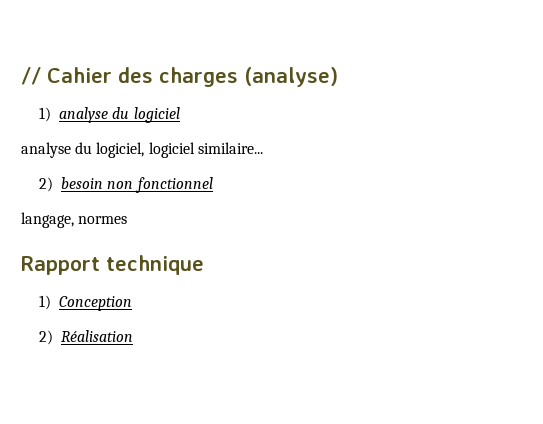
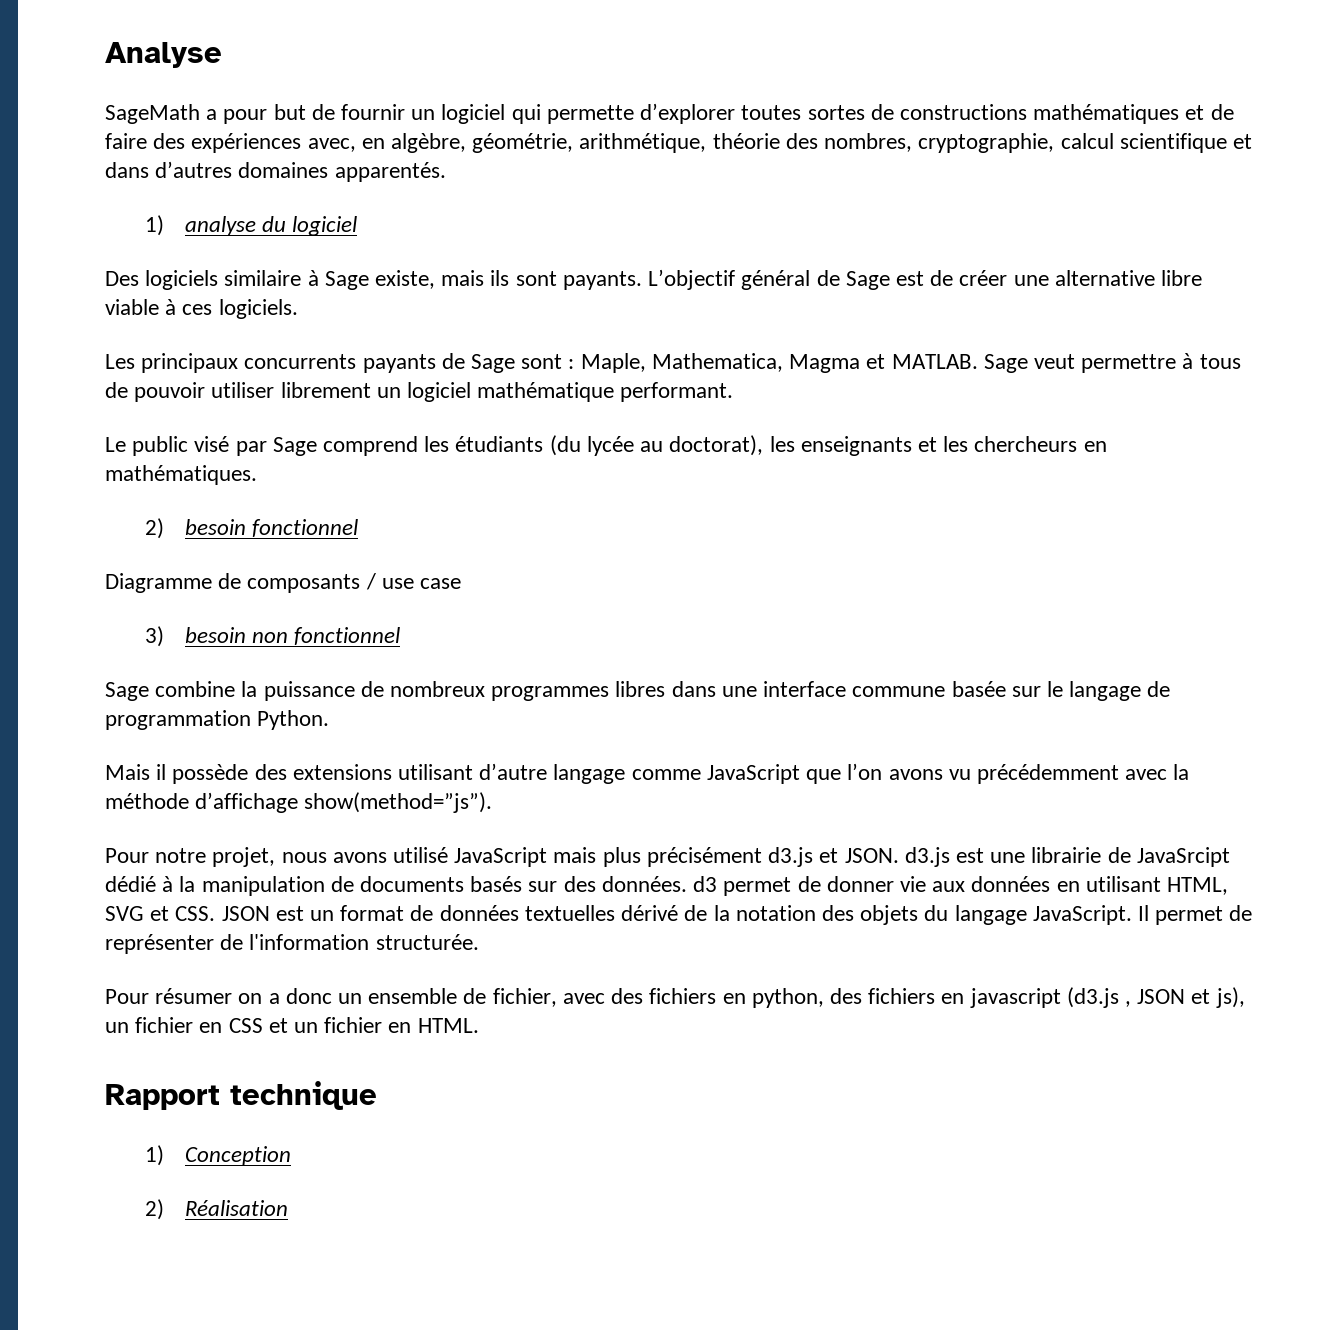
[21,67,338,87] [39,107,180,123] [21,142,263,158] [39,177,213,193] [21,212,128,228] // Cahier des charges (analyse) // 1) analyse du logiciel // analyse du logiciel, logiciel similaire... // 2) besoin non fonctionnel // langage, normes -> [105,42,222,68] [105,103,1234,124] [105,133,1252,153] [105,161,446,182] [144,215,357,236] [105,269,1202,290] [105,299,298,319] [105,353,1241,373] [105,382,734,402] [105,435,1107,456] [105,465,257,485] [144,518,358,539] [105,573,462,593] [144,626,400,647] [105,681,1171,701] [105,710,330,730] [105,763,1190,784] [105,792,493,813] [105,847,1230,867] [105,876,1228,896] [105,905,1253,925] [105,934,479,954] [105,987,1245,1008] [105,1017,479,1033] Analyse // SageMath a pour but de fournir un logiciel qui permette d’explorer toutes sortes de constructions mathématiques et de faire des expériences avec, en algèbre, géométrie, arithmétique, théorie des nombres, cryptographie, calcul scientifique et dans d’autres domaines apparentés. // 1) analyse du logiciel // Des logiciels similaire à Sage existe, mais ils sont payants. L’objectif général de Sage est de créer une alternative libre viable à ces logiciels. // Les principaux concurrents payants de Sage sont : Maple, Mathematica, Magma et MATLAB. Sage veut permettre à tous de pouvoir utiliser librement un logiciel mathématique performant. // Le public visé par Sage comprend les étudiants (du lycée au doctorat), les enseignants et les chercheurs en mathématiques. // 2) besoin fonctionnel // Diagramme de composants / use case // 3) besoin non fonctionnel // Sage combine la puissance de nombreux programmes libres dans une interface commune basée sur le langage de programmation Python. // Mais il possède des extensions utilisant d’autre langage comme JavaScript que l’on avons vu précédemment avec la méthode d’affichage show(method=”js”). // Pour notre projet, nous avons utilisé JavaScript mais plus précisément d3.js et JSON. d3.js est une librairie de JavaSrcipt dédié à la manipulation de documents basés sur des données. d3 permet de donner vie aux données en utilisant HTML, SVG et CSS. JSON est un format de données textuelles dérivé de la notation des objets du langage JavaScript. Il permet de représenter de l'information structurée. // Pour résumer on a donc un ensemble de fichier, avec des fichiers en python, des fichiers en javascript (d3.js , JSON et js), un fichier en CSS et un fichier en HTML.

